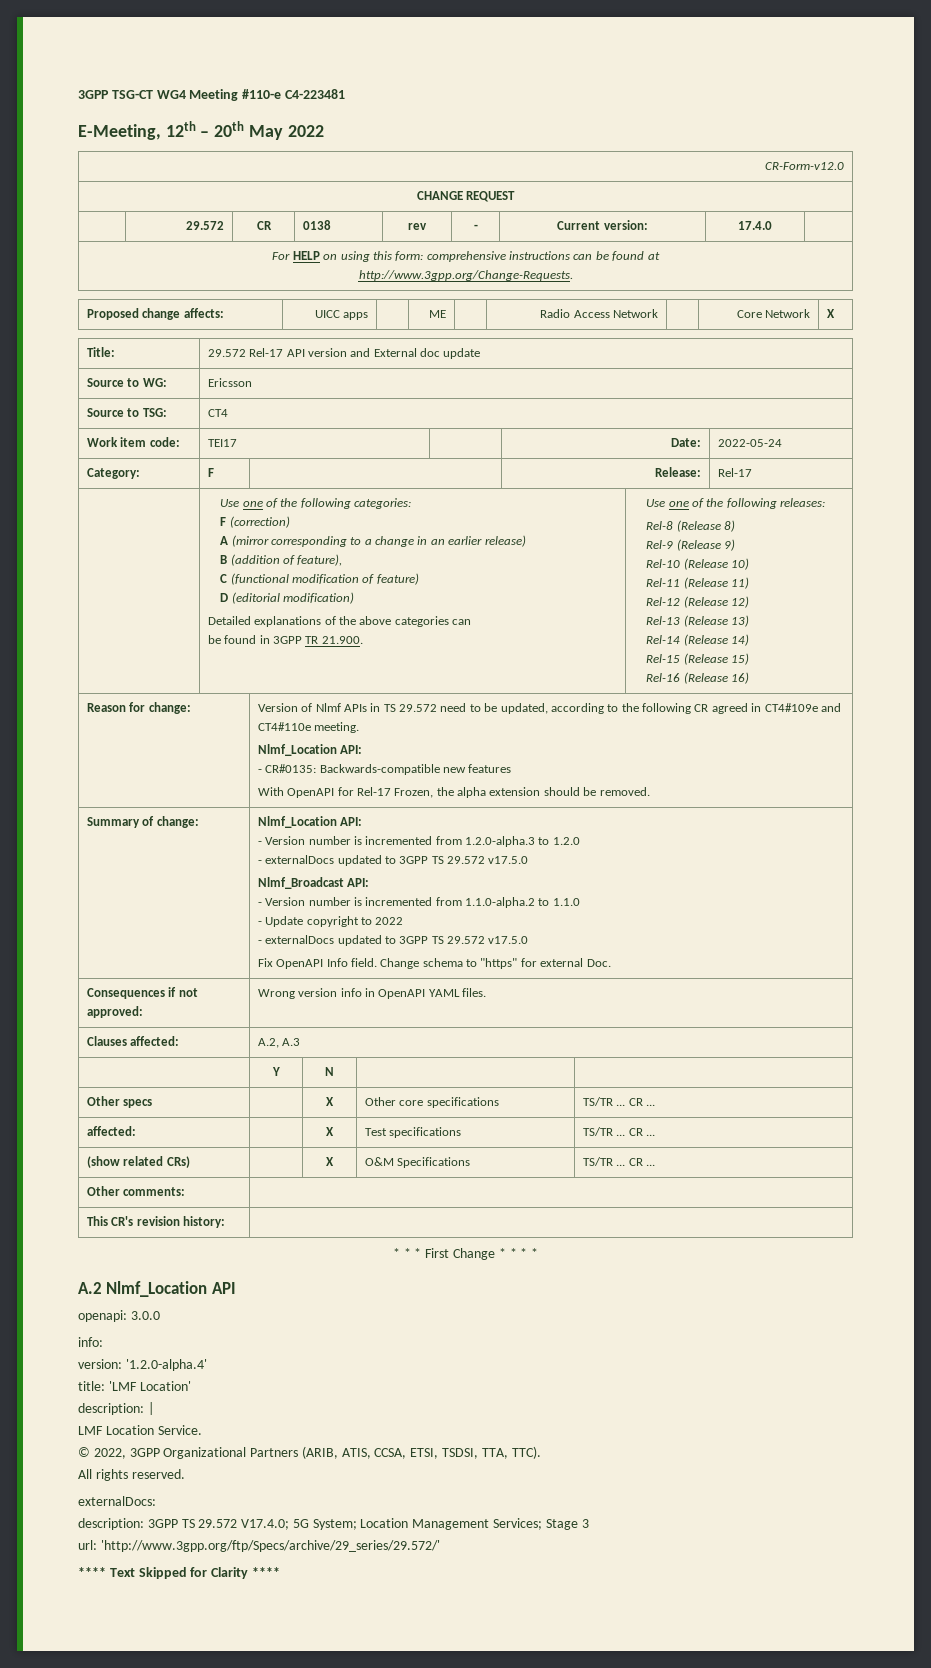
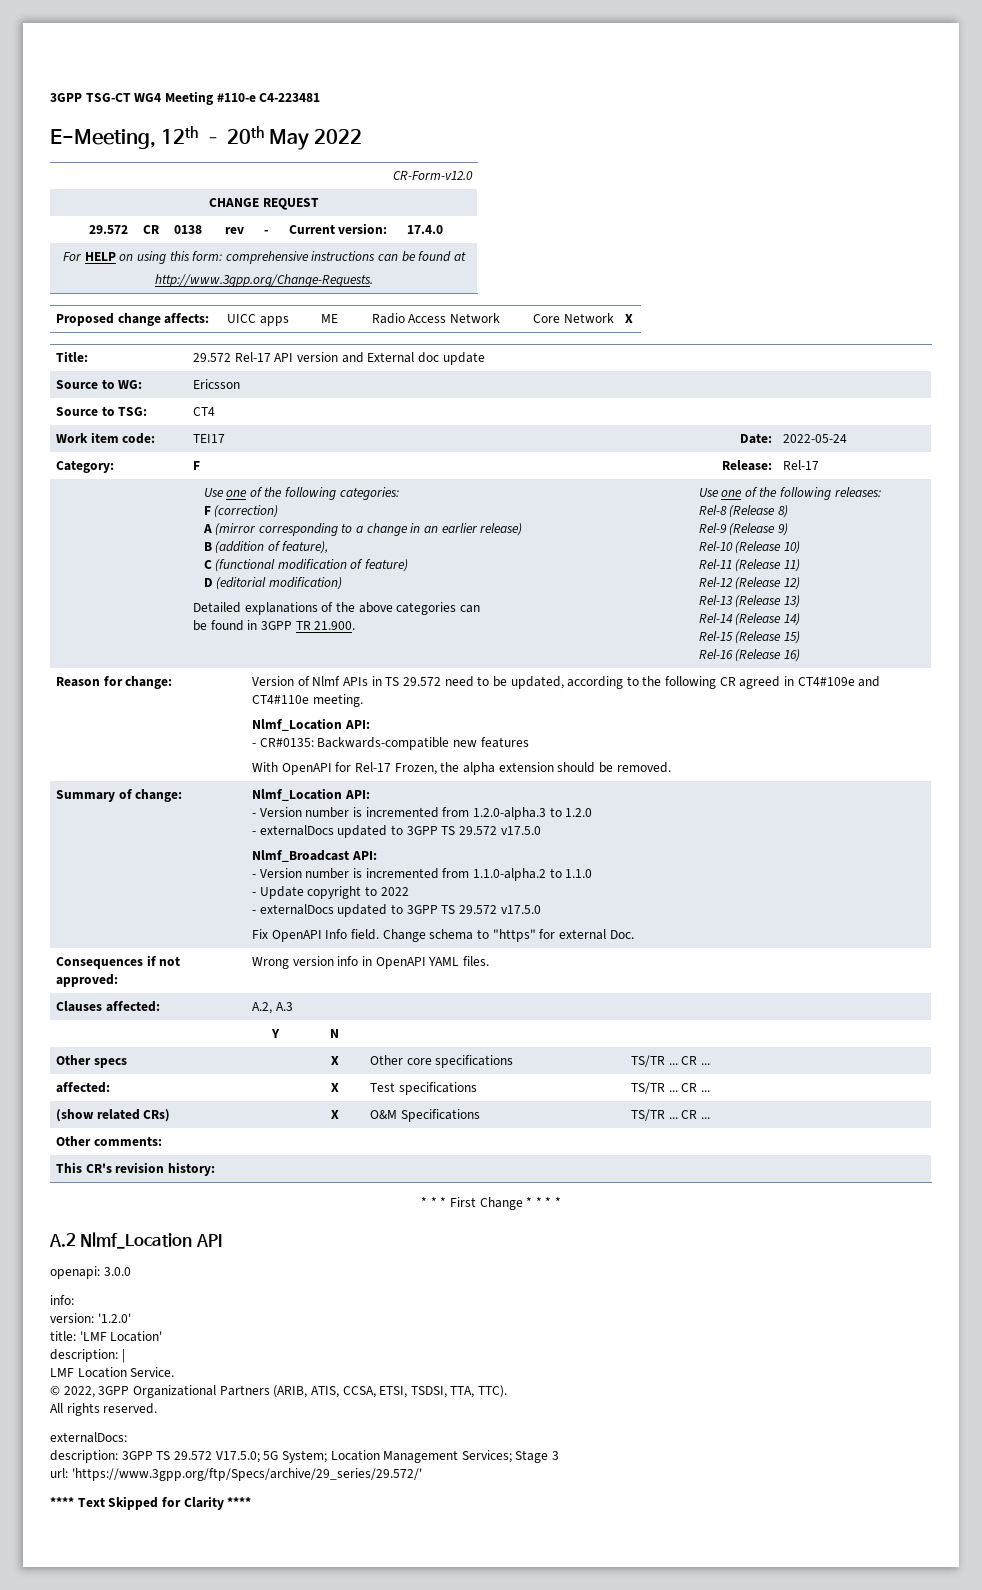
[125,1359,207,1371] '1.2.0-alpha.4' -> [97,1313,131,1323] '1.2.0'
[241,1519,290,1530] V17.4.0; -> [215,1451,260,1463] V17.5.0;
[100,1540,440,1552] 'http://www.3gpp.org/ftp/Specs/archive/29_series/29.572/' -> [71,1468,422,1481] 'https://www.3gpp.org/ftp/Specs/archive/29_series/29.572/'

